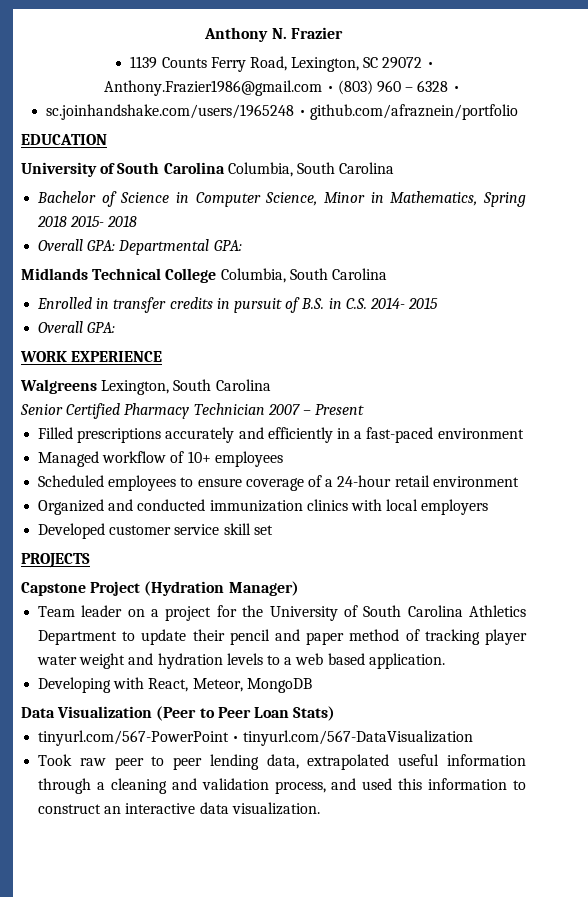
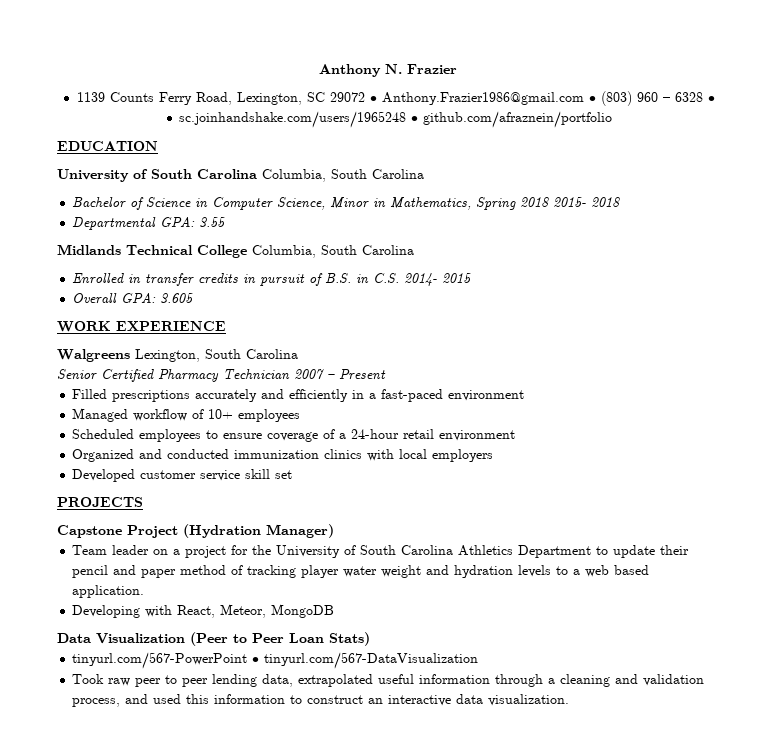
[38,239,116,251] Overall GPA: -> (621, 202) none
(242, 245) none -> [199,217,226,227] 3.55
(116, 327) none -> [160,293,194,303] 3.605

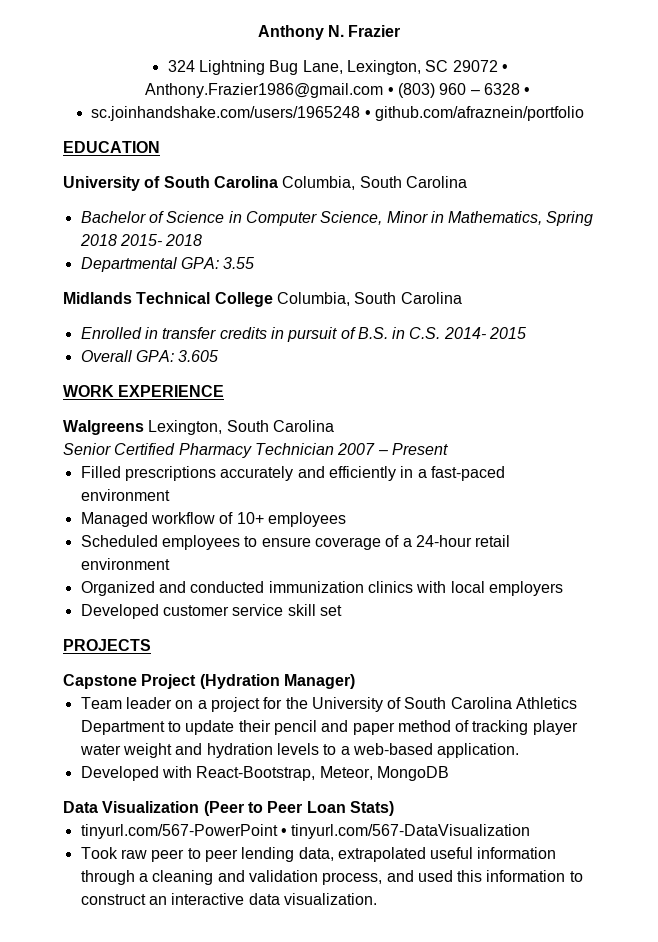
[76,92,232,105] 1139 Counts Ferry Road, -> [167,60,343,75] 324 Lightning Bug Lane,
[585,565,650,577] web based -> [352,743,433,755] web-based
[72,605,216,618] Developing with React, -> [80,766,316,781] Developed with React-Bootstrap,

